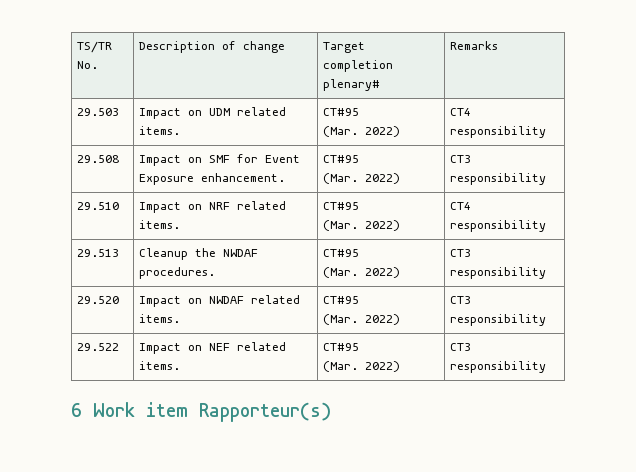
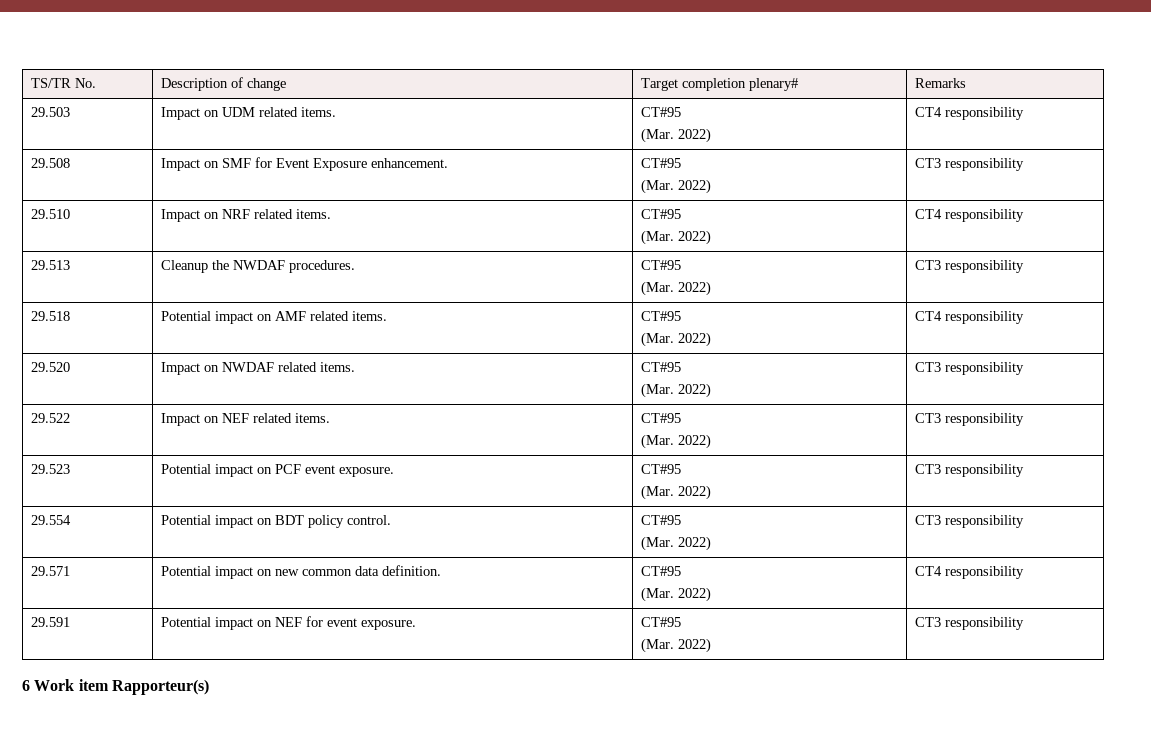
(547, 273) none -> [31,311,71,321] [161,311,388,324] [641,311,682,321] [641,332,712,347] [915,311,1025,324] // 29.518 | Potential impact on AMF related items. | CT#95 // (Mar. 2022) | CT4 responsibility
(547, 367) none -> [31,464,71,474] [161,464,395,477] [641,464,682,474] [641,485,712,500] [915,464,1025,477] [31,515,72,525] [161,515,392,528] [641,515,682,525] [641,536,712,551] [915,515,1025,528] [31,566,71,576] [161,565,442,579] [641,566,682,576] [641,587,712,602] [915,566,1025,579] [31,617,71,627] [161,616,417,630] [641,617,682,627] [641,638,712,653] [915,617,1025,630] // 29.523 | Potential impact on PCF event exposure. | CT#95 // (Mar. 2022) | CT3 responsibility // 29.554 | Potential impact on BDT policy control. | CT#95 // (Mar. 2022) | CT3 responsibility // 29.571 | Potential impact on new common data definition. | CT#95 // (Mar. 2022) | CT4 responsibility // 29.591 | Potential impact on NEF for event exposure. | CT#95 // (Mar. 2022) | CT3 responsibility

